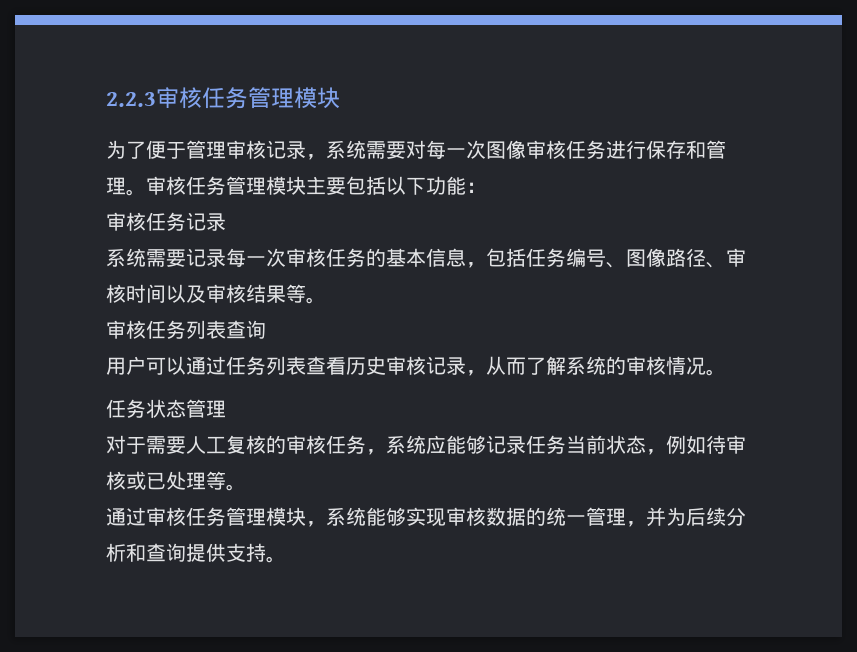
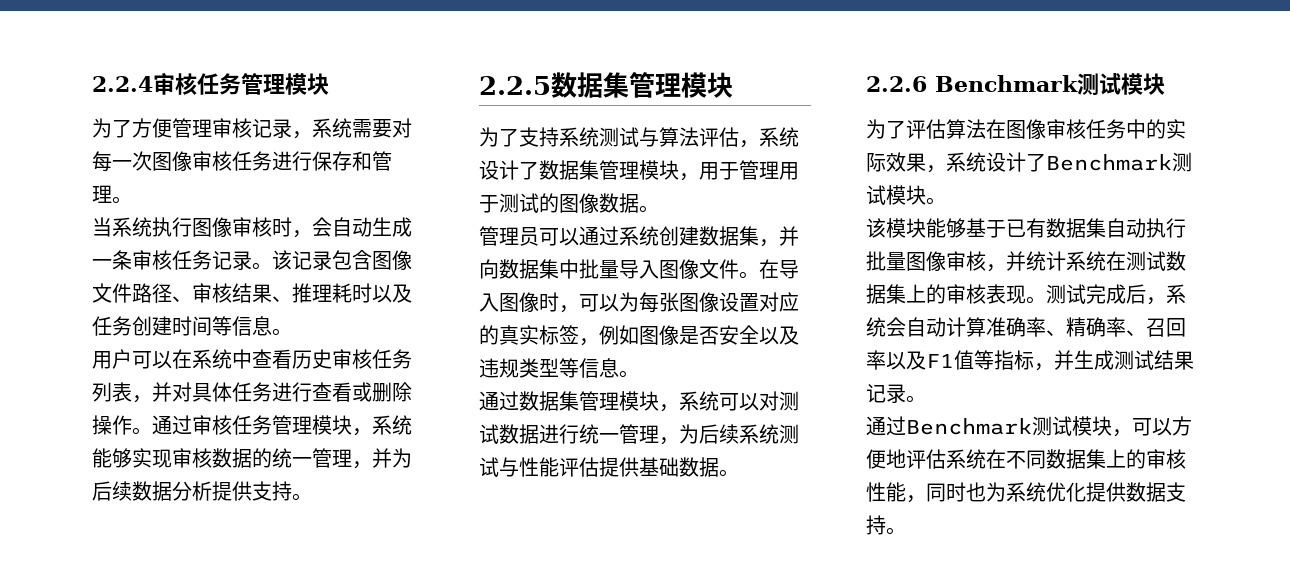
[106,92,156,107] 2.2.3 -> [92,76,153,92] 2.2.4
[146,140,186,159] 便于 -> [132,118,172,138] 方便
[146,176,486,195] [106,212,226,231] [106,248,746,268] [106,284,326,304] [106,320,266,339] [106,356,726,376] [106,399,226,418] [106,435,746,455] [106,471,246,491] 审核任务管理模块主要包括以下功能： // 审核任务记录 // 系统需要记录每一次审核任务的基本信息，包括任务编号、图像路径、审核时间以及审核结果等。 // 审核任务列表查询 // 用户可以通过任务列表查看历史审核记录，从而了解系统的审核情况。 // 任务状态管理 // 对于需要人工复核的审核任务，系统应能够记录任务当前状态，例如待审核或已处理等。 // -> [92,217,412,238] [92,250,412,270] [92,283,412,303] [92,316,292,336] [92,349,412,369] [92,382,412,403] [92,415,152,435] // 当系统执行图像审核时，会自动生成一条审核任务记录。该记录包含图像文件路径、审核结果、推理耗时以及任务创建时间等信息。 // 用户可以在系统中查看历史审核任务列表，并对具体任务进行查看或删除操作。
[726,507,746,526] [106,543,186,562] 分析和查询 -> [132,481,212,501] 数据分析
(286, 559) none -> [479,72,733,98] [479,127,799,148] [479,160,799,181] [479,193,659,213] [479,226,799,247] [479,259,799,279] [479,292,799,313] [479,325,799,346] [479,358,639,378] [479,391,799,412] [479,424,799,445] [479,457,739,477] [866,73,1165,95] [866,119,1186,139] [866,152,1192,173] [866,185,946,205] [866,218,1186,238] [866,251,1186,272] [866,284,1186,305] [866,317,1186,337] [866,350,1194,371] [866,383,926,403] [866,416,1192,437] [866,449,1186,469] [866,482,1186,503] [866,515,906,535] // 2.2.5数据集管理模块 // 为了支持系统测试与算法评估，系统设计了数据集管理模块，用于管理用于测试的图像数据。 // 管理员可以通过系统创建数据集，并向数据集中批量导入图像文件。在导入图像时，可以为每张图像设置对应的真实标签，例如图像是否安全以及违规类型等信息。 // 通过数据集管理模块，系统可以对测试数据进行统一管理，为后续系统测试与性能评估提供基础数据。 // 2.2.6 Benchmark测试模块 // 为了评估算法在图像审核任务中的实际效果，系统设计了Benchmark测试模块。 // 该模块能够基于已有数据集自动执行批量图像审核，并统计系统在测试数据集上的审核表现。测试完成后，系统会自动计算准确率、精确率、召回率以及F1值等指标，并生成测试结果记录。 // 通过Benchmark测试模块，可以方便地评估系统在不同数据集上的审核性能，同时也为系统优化提供数据支持。

